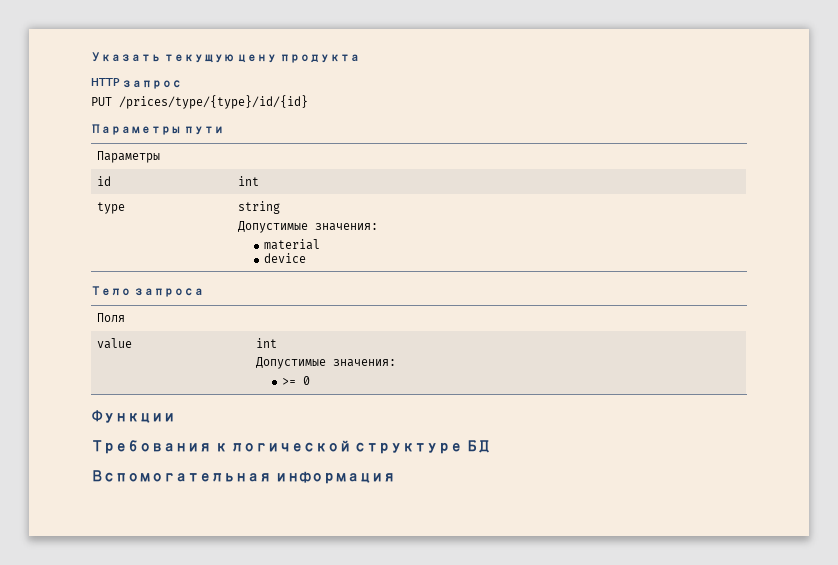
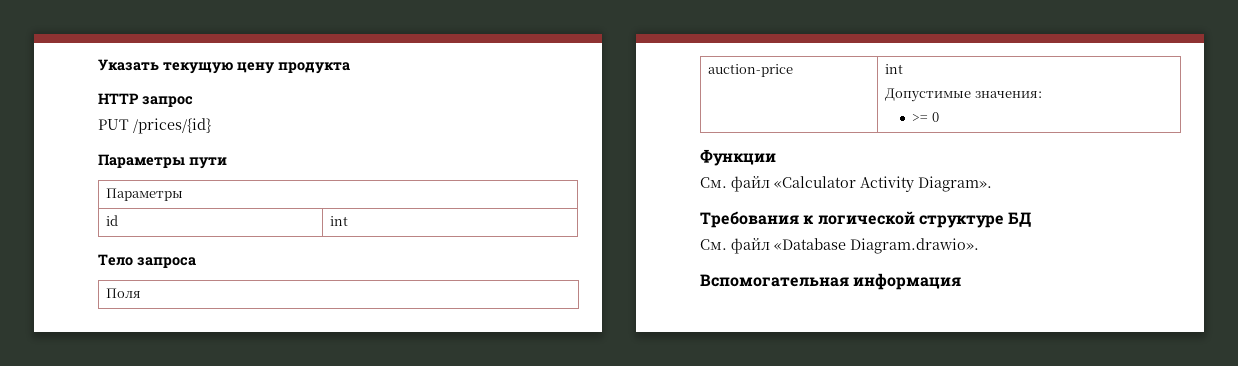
[119,95,308,109] /prices/type/{type}/id/{id} -> [133,118,211,134] /prices/{id}
[97,202,126,214] [238,201,281,214] [238,221,379,233] [264,239,321,250] [264,253,307,263] // type | string // Допустимые значения: // material // device -> (349, 221) none
[97,338,133,349] value -> [708,64,794,77] auction-price
(175, 416) none -> [700,176,992,192] // См. файл «Calculator Activity Diagram».
(491, 446) none -> [700,238,979,254] // См. файл «Database Diagram.drawio».

